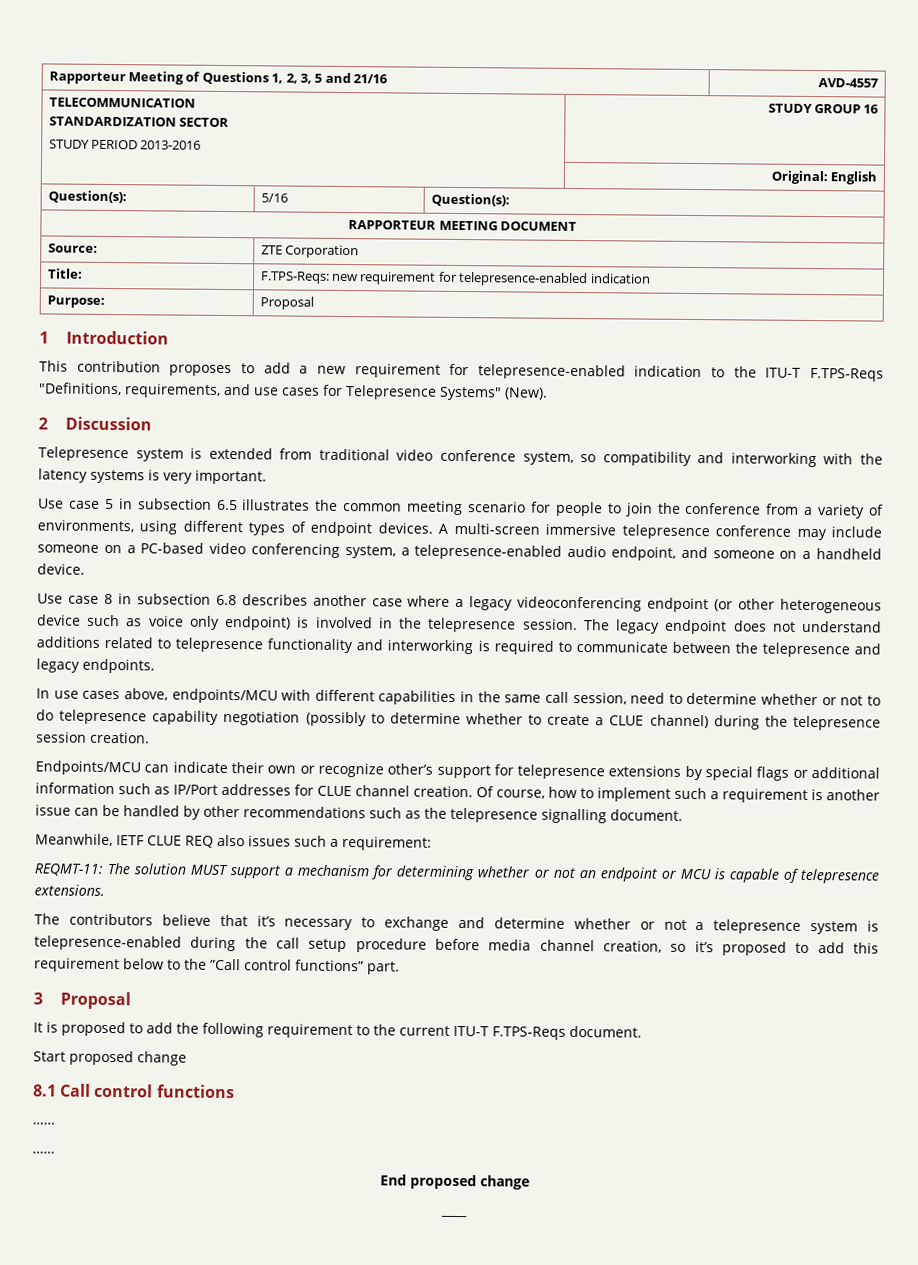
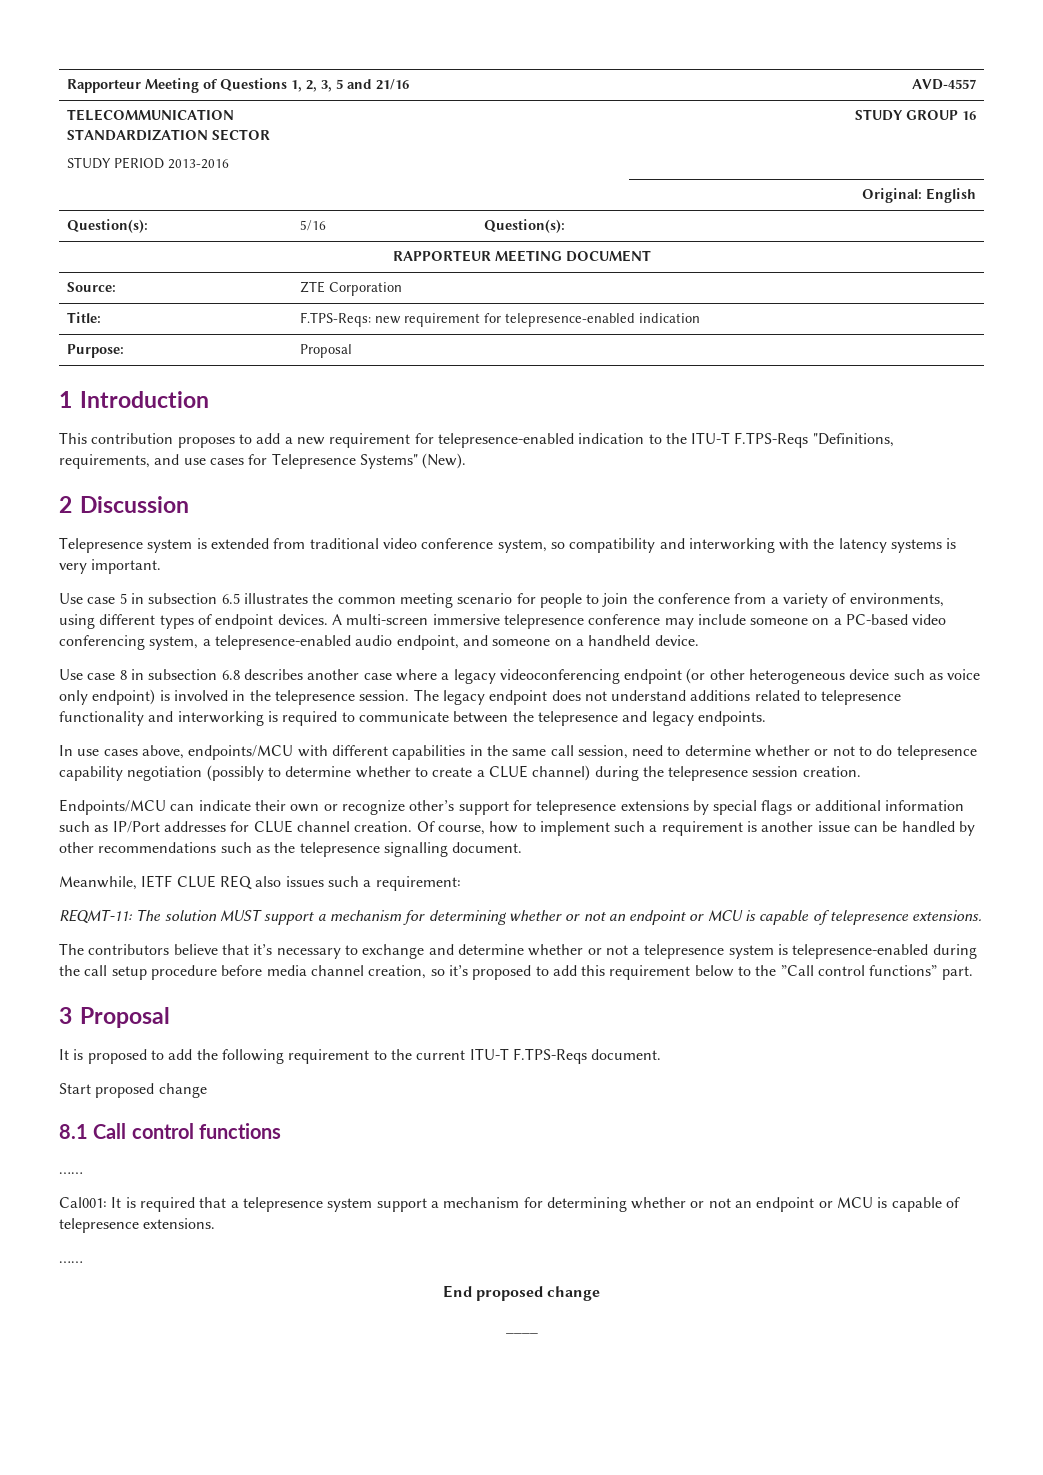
(55, 1123) none -> [59,1197,961,1212] [59,1218,216,1233] // Cal001: It is required that a telepresence system support a mechanism for determining whether or not an endpoint or MCU is capable of telepresence extensions.

